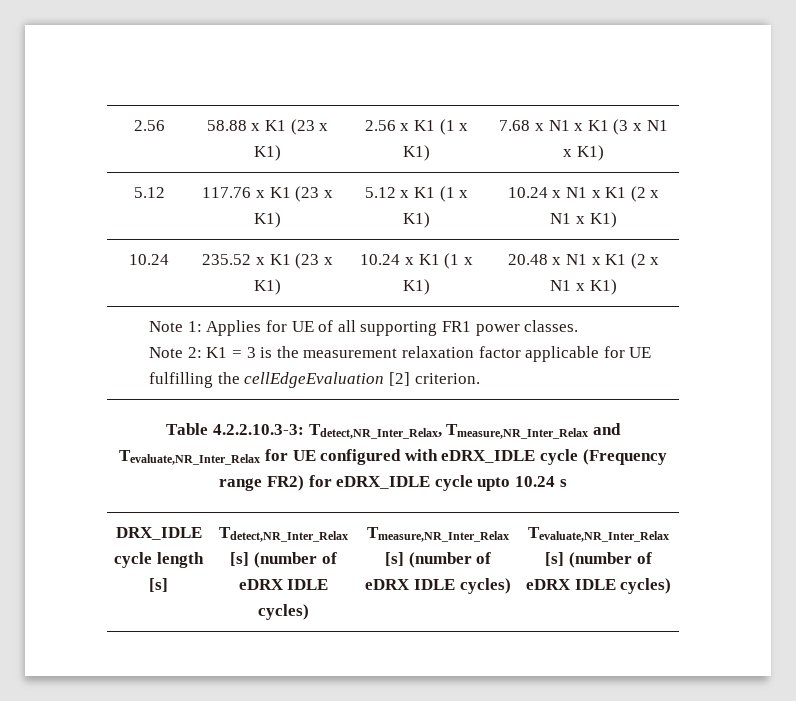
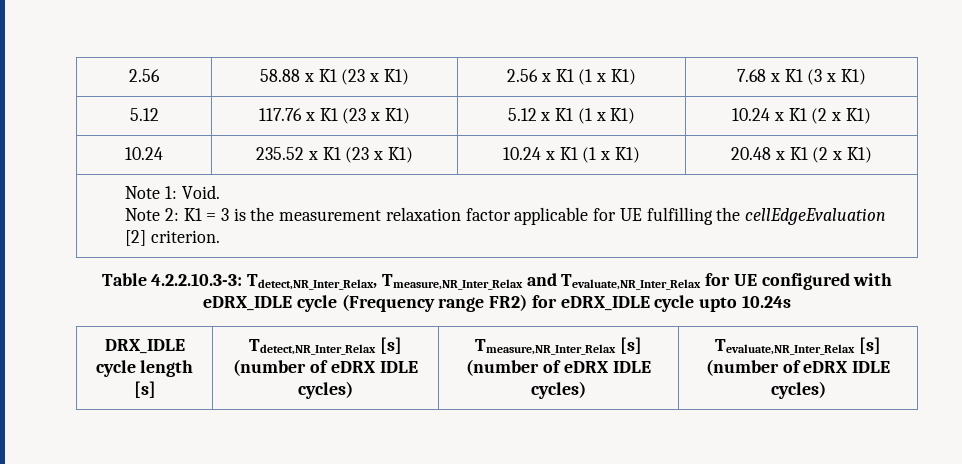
[548,120,584,131] N1 x -> (780, 77) none
[646,120,668,131] [563,149,573,157] N1 x -> (837, 77) none
[565,186,660,202] [550,213,585,224] N1 x K1 (2 x N1 x -> [788,108,842,124] K1 (2 x
[565,253,660,269] [550,280,585,291] N1 x K1 (2 x N1 x -> [789,147,843,163] K1 (2 x
[206,320,579,336] Applies for UE of all supporting FR1 power classes. -> [181,185,220,199] Void.
[514,476,567,487] 10.24 s -> [741,295,791,308] 10.24s

